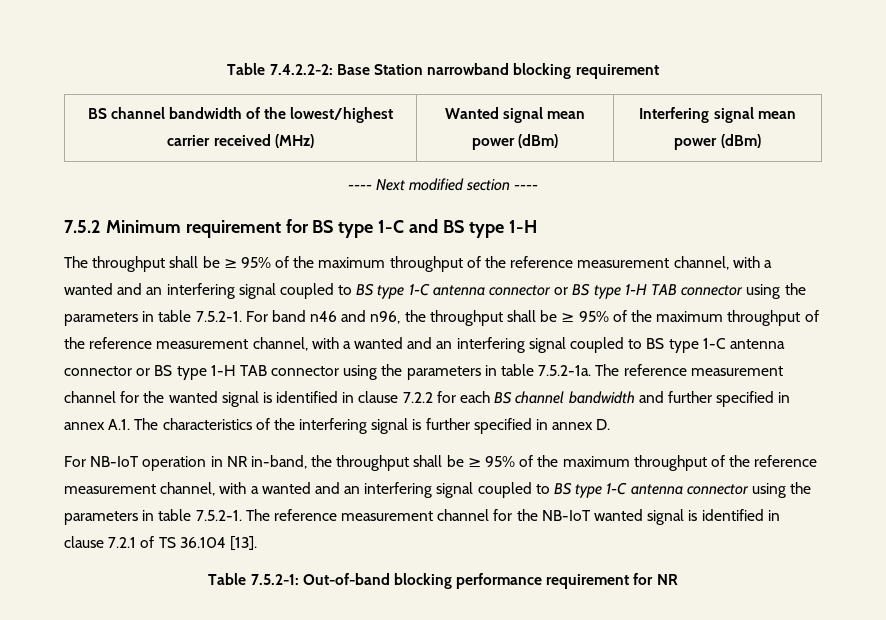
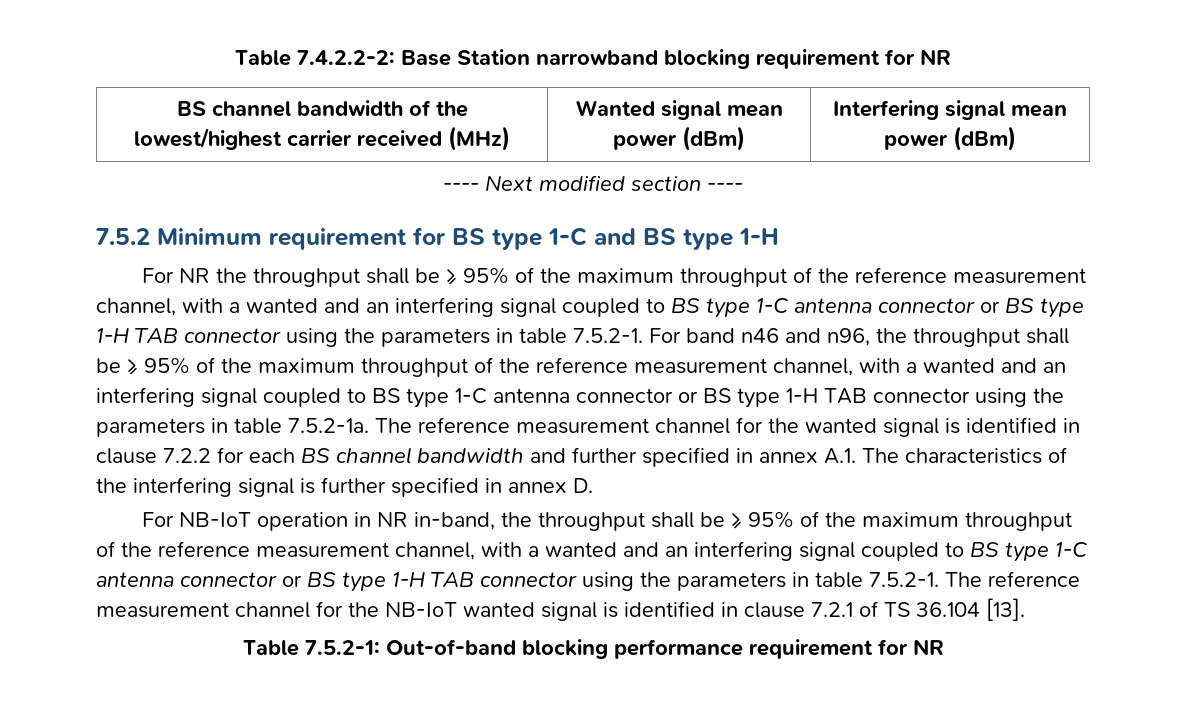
(659, 71) none -> [885,49,951,65] for NR
[64,256,88,268] The -> [142,268,248,283] For NR the
(749, 489) none -> [282,572,577,592] or BS type 1-H TAB connector

